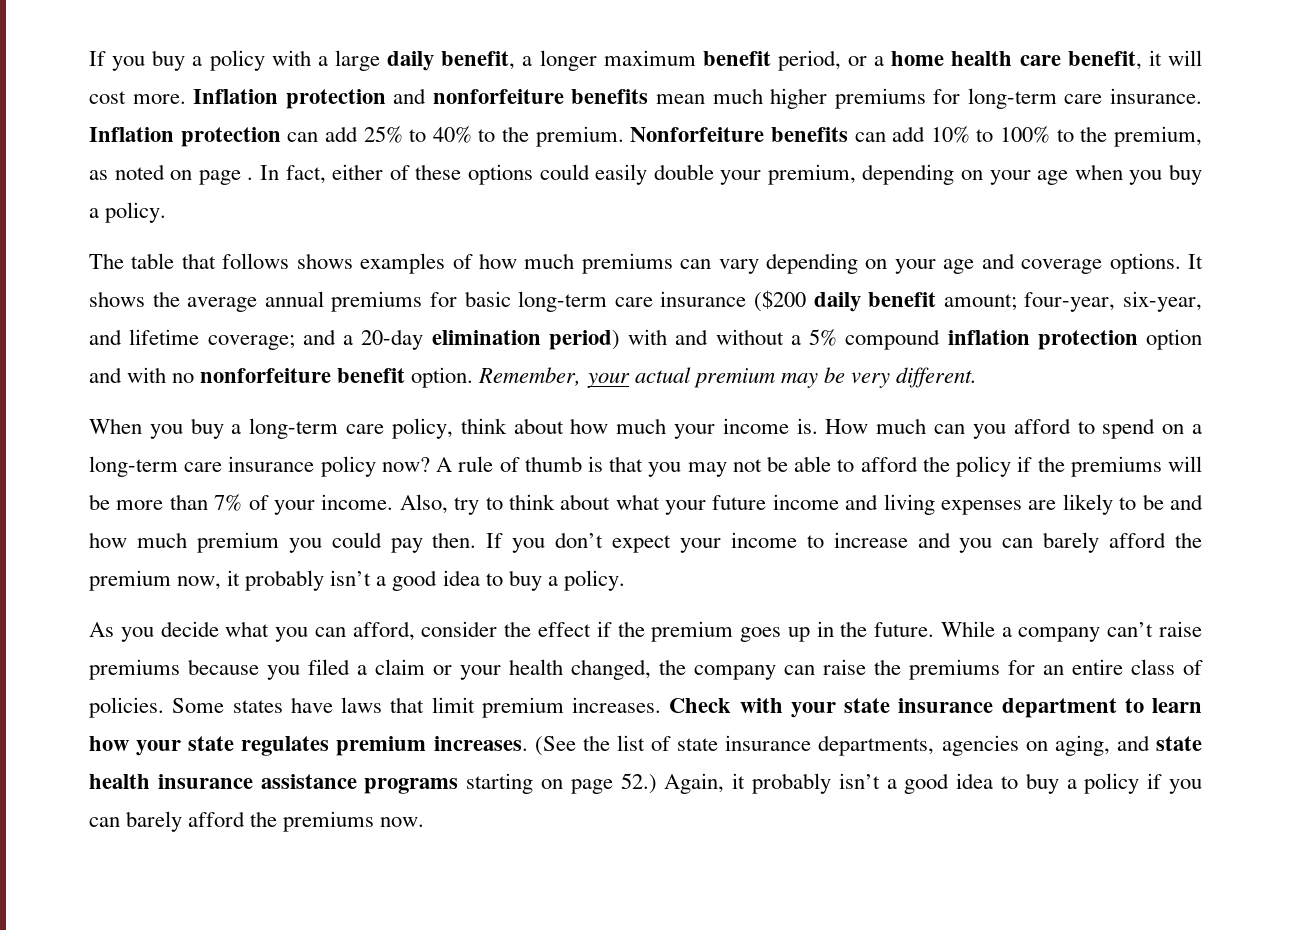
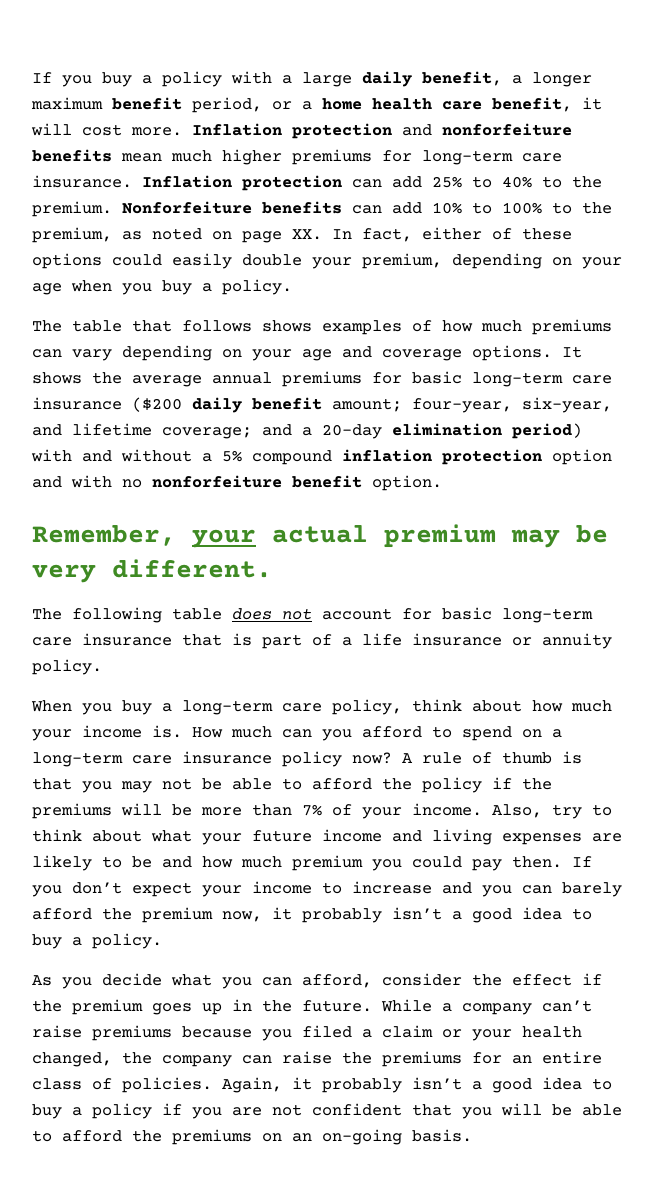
[247,177,254,180] . -> [292,229,322,240] XX.
(474, 377) none -> (442, 483) //
(977, 377) none -> [32,607,593,623] [32,633,612,649] [32,659,102,675] // The following table does not account for basic long-term care insurance that is part of a life insurance or annuity policy.
[172,697,1202,718] [89,735,1202,756] [89,773,657,794] Some states have laws that limit premium increases. Check with your state insurance department to learn how your state regulates premium increases. (See the list of state insurance departments, agencies on aging, and state health insurance assistance programs starting on page 52.) -> (212, 1085) none
[89,811,425,832] can barely afford the premiums now. -> [232,1103,622,1119] [32,1129,472,1145] are not confident that you will be able to afford the premiums on an on-going basis.

